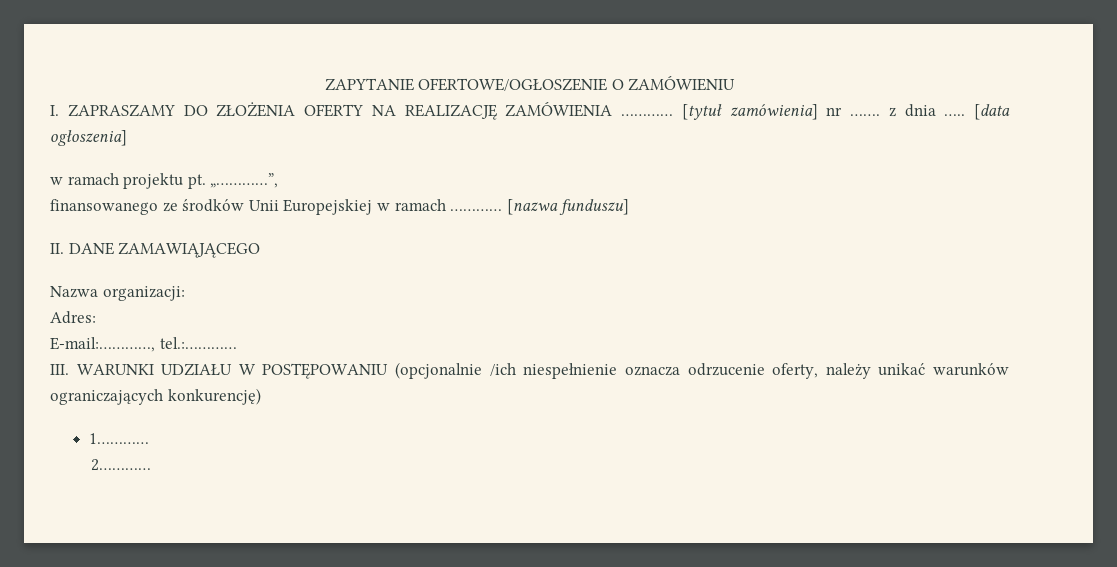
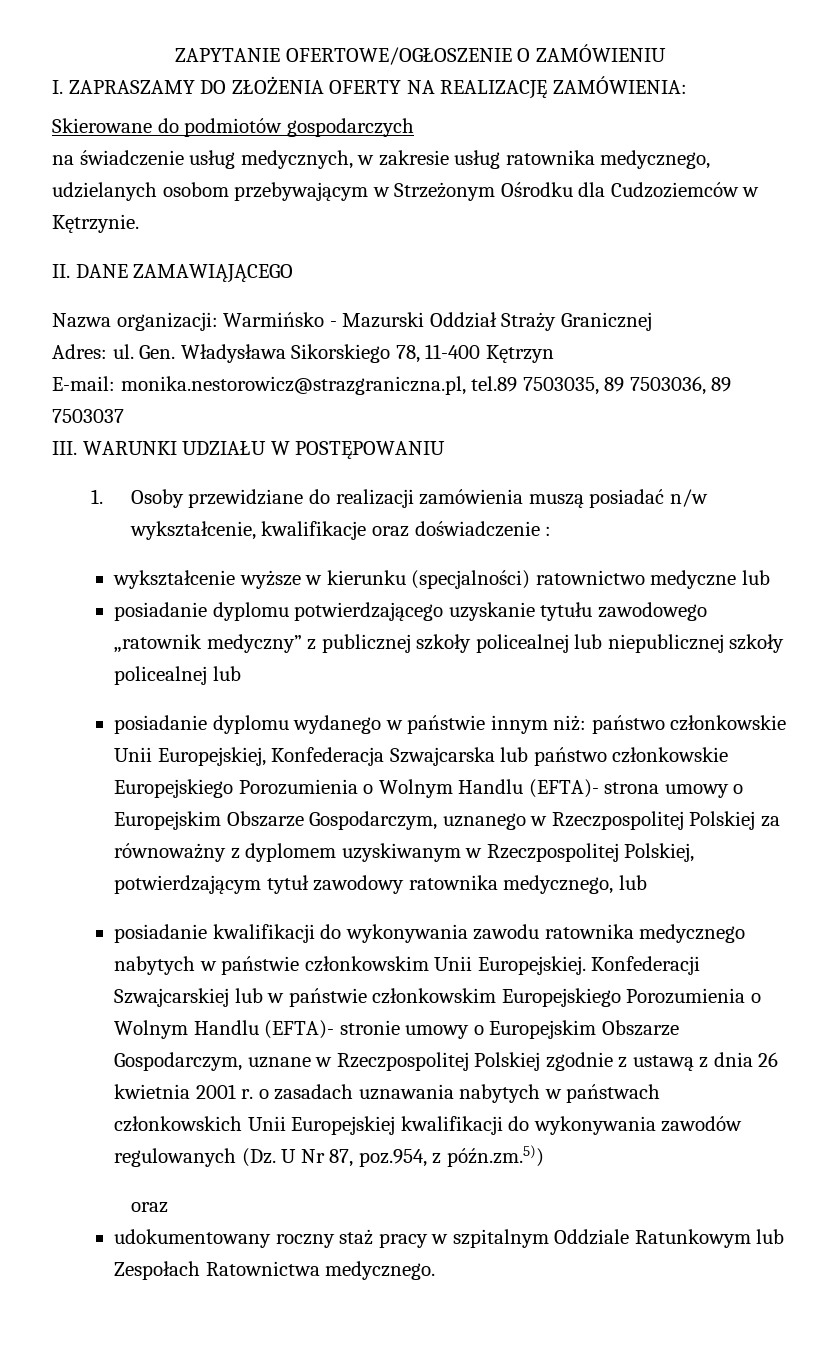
[505,101,1010,120] [50,130,127,146] [50,173,279,189] [50,199,630,215] ZAMÓWIENIA ………… [tytuł zamówienia] nr ……. z dnia ….. [data ogłoszenia] // w ramach projektu pt. „…………”, // finansowanego ze środków Unii Europejskiej w ramach ………… [nazwa funduszu] -> [552,76,687,94] [52,118,414,137] [52,150,711,169] [52,182,760,201] [52,214,139,233] ZAMÓWIENIA: // Skierowane do podmiotów gospodarczych // na świadczenie usług medycznych, w zakresie usług ratownika medycznego, udzielanych osobom przebywającym w Strzeżonym Ośrodku dla Cudzoziemców w Kętrzynie.
[50,311,96,324] [50,337,237,352] // Adres: // E-mail:…………, tel.:………… -> [223,312,652,331] [52,344,554,363] [52,376,732,395] [52,409,124,423] Warmińsko - Mazurski Oddział Straży Granicznej // Adres: ul. Gen. Władysława Sikorskiego 78, 11-400 Kętrzyn // E-mail: monika.nestorowicz@strazgraniczna.pl, tel.89 7503035, 89 7503036, 89 7503037
[395,362,1009,379] [50,388,261,405] [89,433,150,444] [90,459,151,471] (opcjonalnie /ich niespełnienie oznacza odrzucenie oferty, należy unikać warunków ograniczających konkurencję) // 1………… // 2………… -> [91,489,708,508] [129,521,552,540] [113,570,770,589] [114,602,707,621] [114,634,785,653] [114,666,241,685] [114,715,787,734] [114,747,729,766] [114,779,744,798] [114,811,780,830] [114,843,695,862] [114,875,647,894] [114,924,746,943] [114,956,701,975] [114,988,761,1007] [114,1020,679,1039] [114,1052,779,1071] [114,1084,661,1103] [114,1116,743,1135] [114,1145,544,1167] [130,1202,168,1213] [114,1229,785,1248] [114,1261,436,1280] // 1. Osoby przewidziane do realizacji zamówienia muszą posiadać n/w wykształcenie, kwalifikacje oraz doświadczenie : // wykształcenie wyższe w kierunku (specjalności) ratownictwo medyczne lub // posiadanie dyplomu potwierdzającego uzyskanie tytułu zawodowego „ratownik medyczny” z publicznej szkoły policealnej lub niepublicznej szkoły policealnej lub // posiadanie dyplomu wydanego w państwie innym niż: państwo członkowskie Unii Europejskiej, Konfederacja Szwajcarska lub państwo członkowskie Europejskiego Porozumienia o Wolnym Handlu (EFTA)- strona umowy o Europejskim Obszarze Gospodarczym, uznanego w Rzeczpospolitej Polskiej za równoważny z dyplomem uzyskiwanym w Rzeczpospolitej Polskiej, potwierdzającym tytuł zawodowy ratownika medycznego, lub // posiadanie kwalifikacji do wykonywania zawodu ratownika medycznego nabytych w państwie członkowskim Unii Europejskiej. Konfederacji Szwajcarskiej lub w państwie członkowskim Europejskiego Porozumienia o Wolnym Handlu (EFTA)- stronie umowy o Europejskim Obszarze Gospodarczym, uznane w Rzeczpospolitej Polskiej zgodnie z ustawą z dnia 26 kwietnia 2001 r. o zasadach uznawania nabytych w państwach członkowskich Unii Europejskiej kwalifikacji do wykonywania zawodów regulowanych (Dz. U Nr 87, poz.954, z późn.zm.5)) // oraz // udokumentowany roczny staż pracy w szpitalnym Oddziale Ratunkowym lub Zespołach Ratownictwa medycznego.

